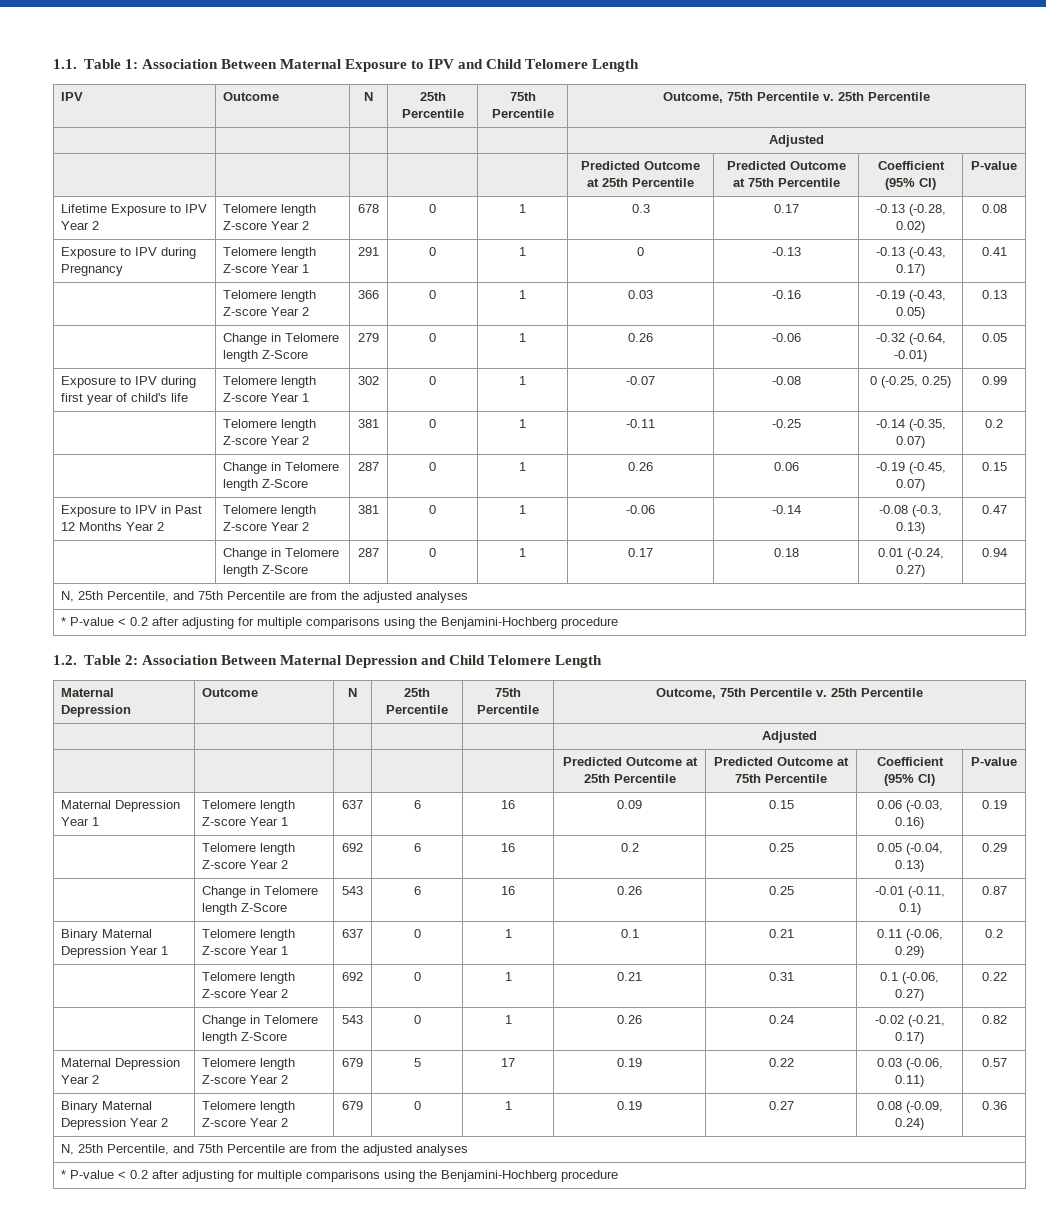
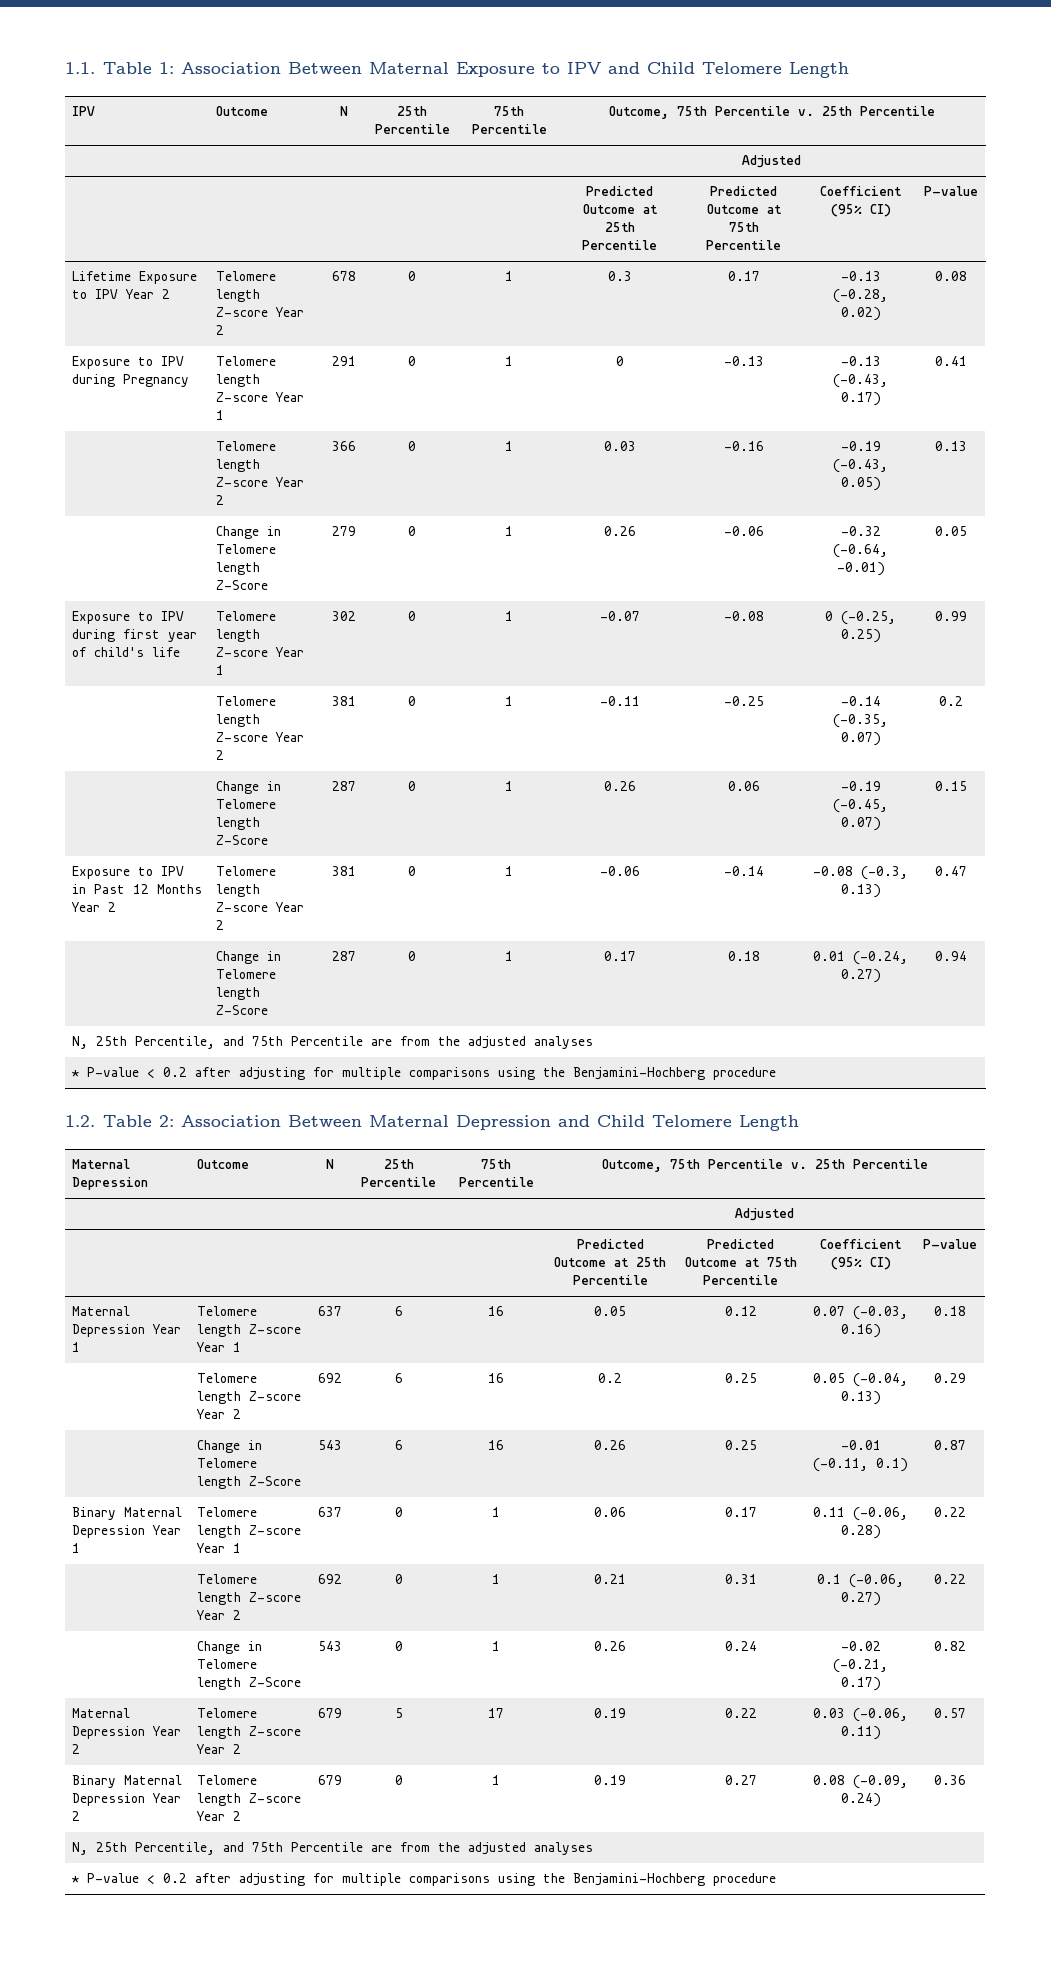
[617,800,642,809] [768,800,794,809] [876,800,902,809] 0.09 | 0.15 | 0.06 -> [594,1306,626,1316] [724,1306,757,1316] [813,1306,845,1316] 0.05 | 0.12 | 0.07
[981,800,1007,809] 0.19 -> [934,1306,966,1316] 0.18
[620,929,639,938] [768,929,794,938] 0.1 | 0.21 -> [594,1507,626,1517] [724,1507,757,1517] 0.06 | 0.17
[895,946,924,958] [985,929,1003,938] 0.29) | 0.2 -> [840,1525,881,1539] [934,1507,966,1517] 0.28) | 0.22

